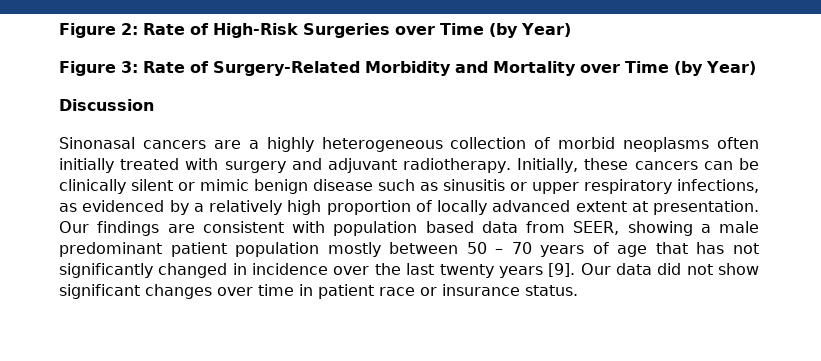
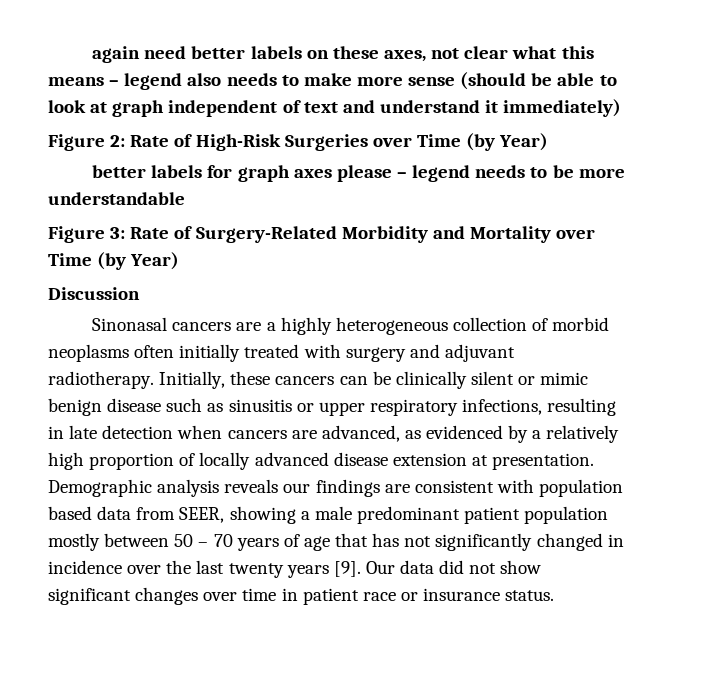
(59, 30) none -> [92,46,594,63] [48,72,617,90] [48,99,622,117] again need better labels on these axes, not clear what this means – legend also needs to make more sense (should be able to look at graph independent of text and understand it immediately) //
(571, 30) none -> [92,165,625,182] [48,192,185,205] // better labels for graph axes please – legend needs to be more understandable
(759, 186) none -> [547,398,617,416] [48,425,400,442] resulting in late detection when cancers are advanced,
[575,200,759,215] [59,221,89,233] extent at presentation. Our -> [333,452,595,470] [48,479,311,497] disease extension at presentation. Demographic analysis reveals our

